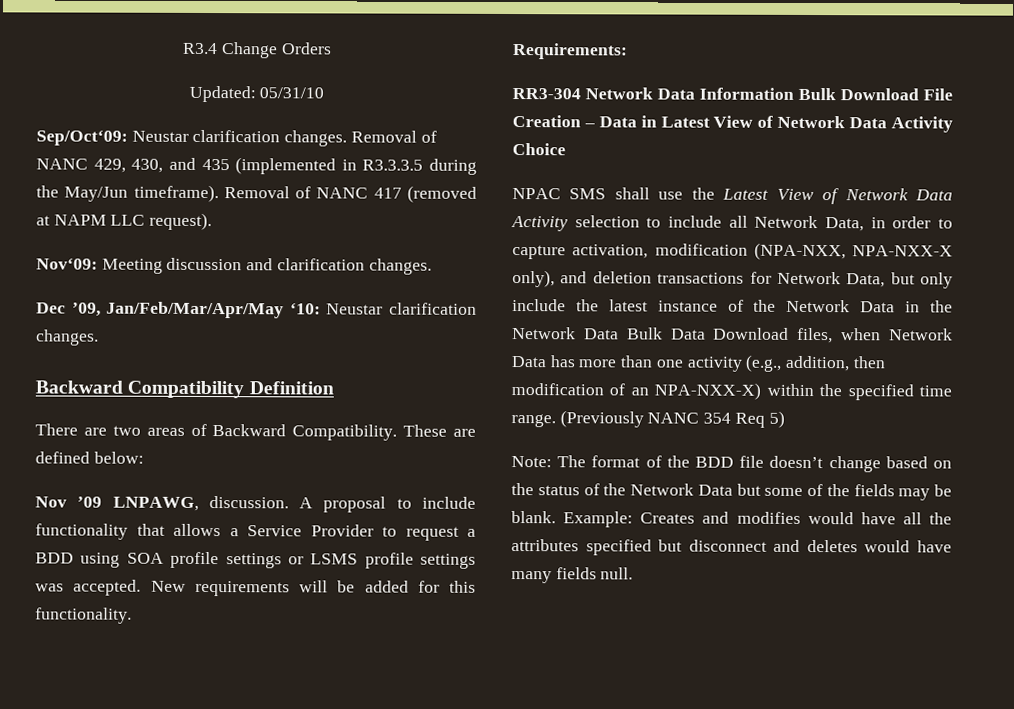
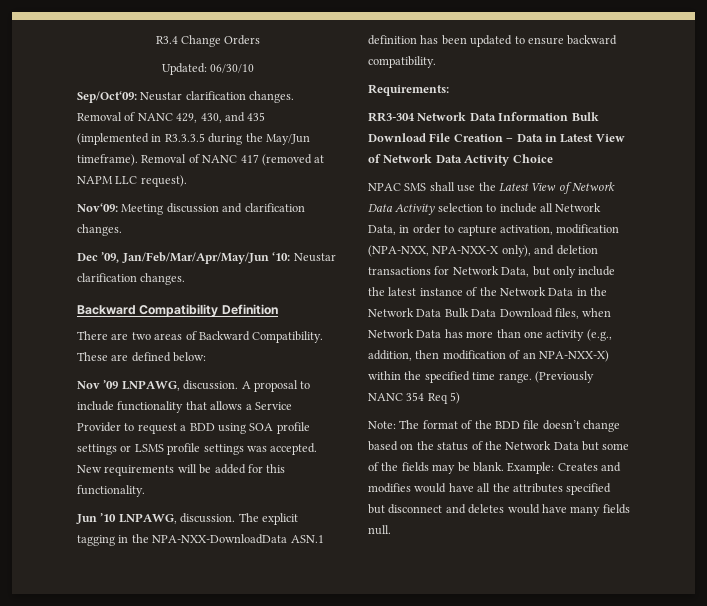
[259,87,325,99] 05/31/10 -> [210,64,255,73] 06/30/10
[106,301,285,319] Jan/Feb/Mar/Apr/May -> [121,252,269,264] Jan/Feb/Mar/Apr/May/Jun
(132, 615) none -> [76,513,298,525] [77,534,324,546] [368,35,618,47] [368,56,436,68] // Jun ’10 LNPAWG, discussion. The explicit tagging in the NPA-NXX-DownloadData ASN.1 definition has been updated to ensure backward compatibility.

